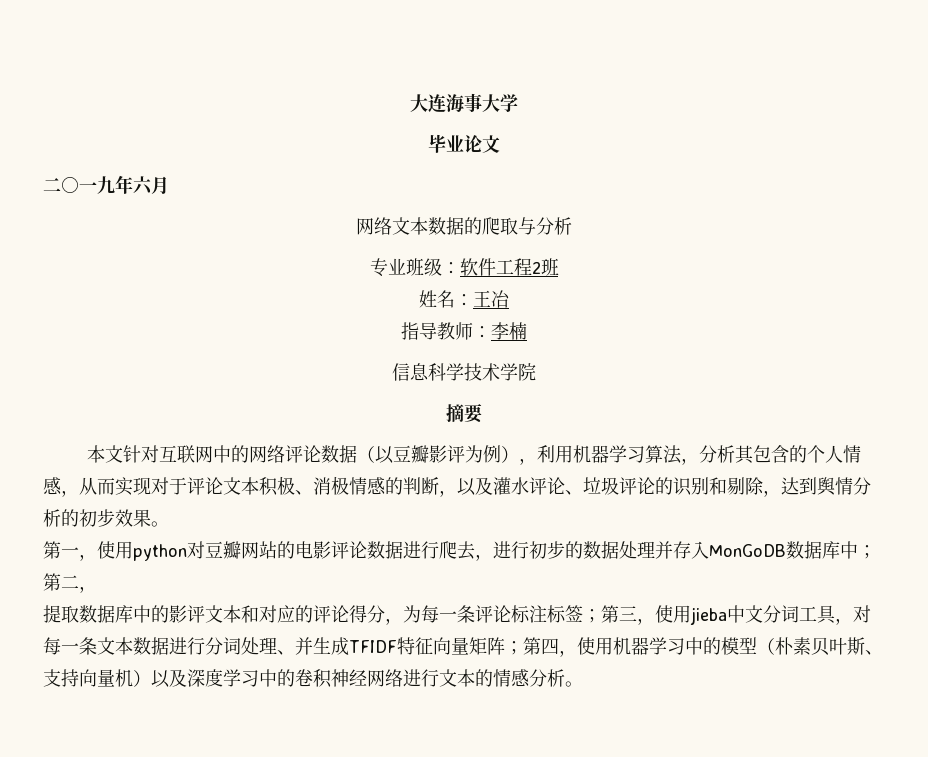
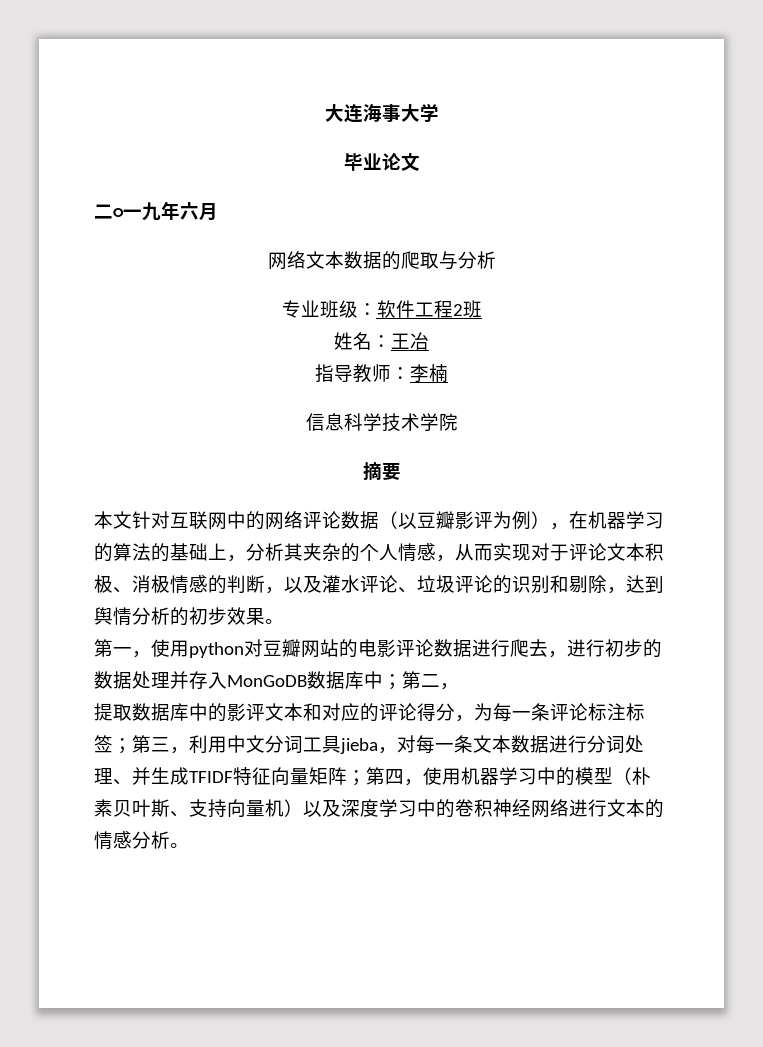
[537,445,683,464] 利用机器学习算法 -> [569,511,664,529] [94,543,227,562] 在机器学习的算法的基础上
[753,445,790,463] 包含 -> [303,543,341,561] 夹杂
[655,605,727,625] 使用jieba -> [189,735,227,753] 利用
(836, 614) none -> [340,738,378,754] jieba

